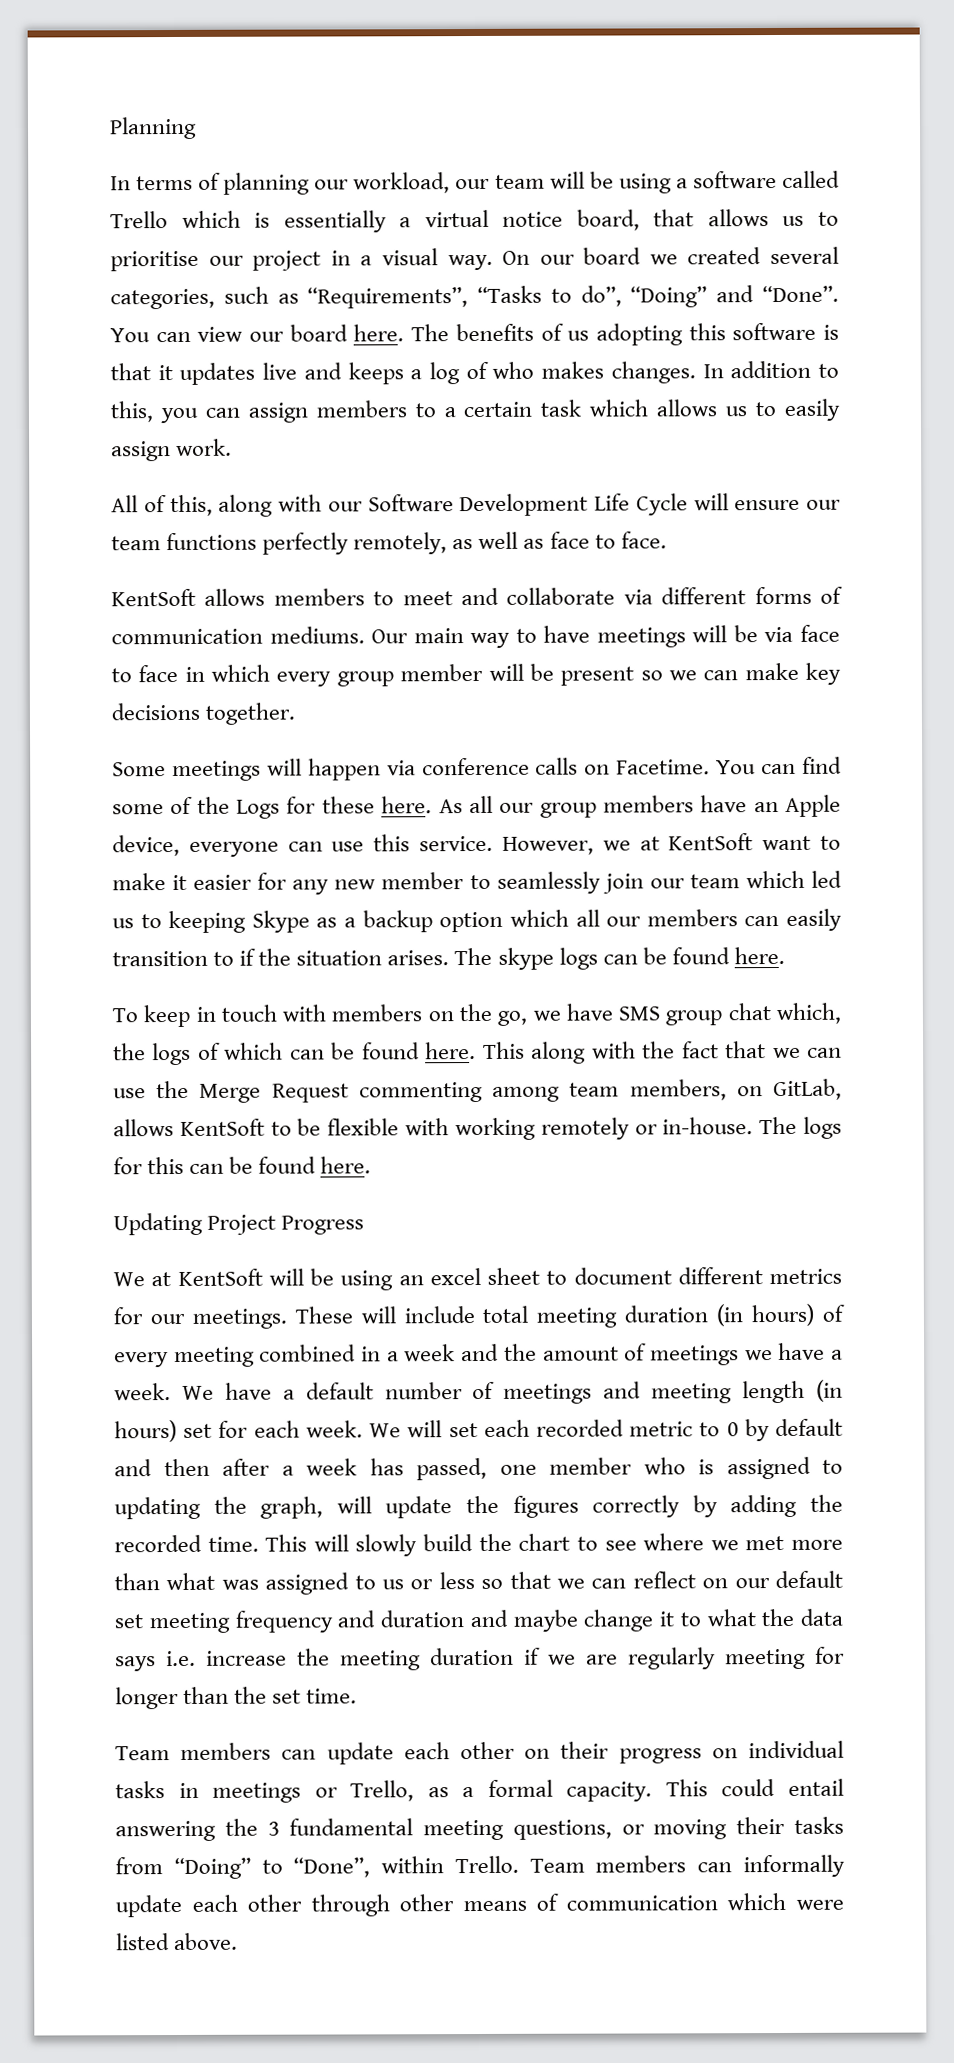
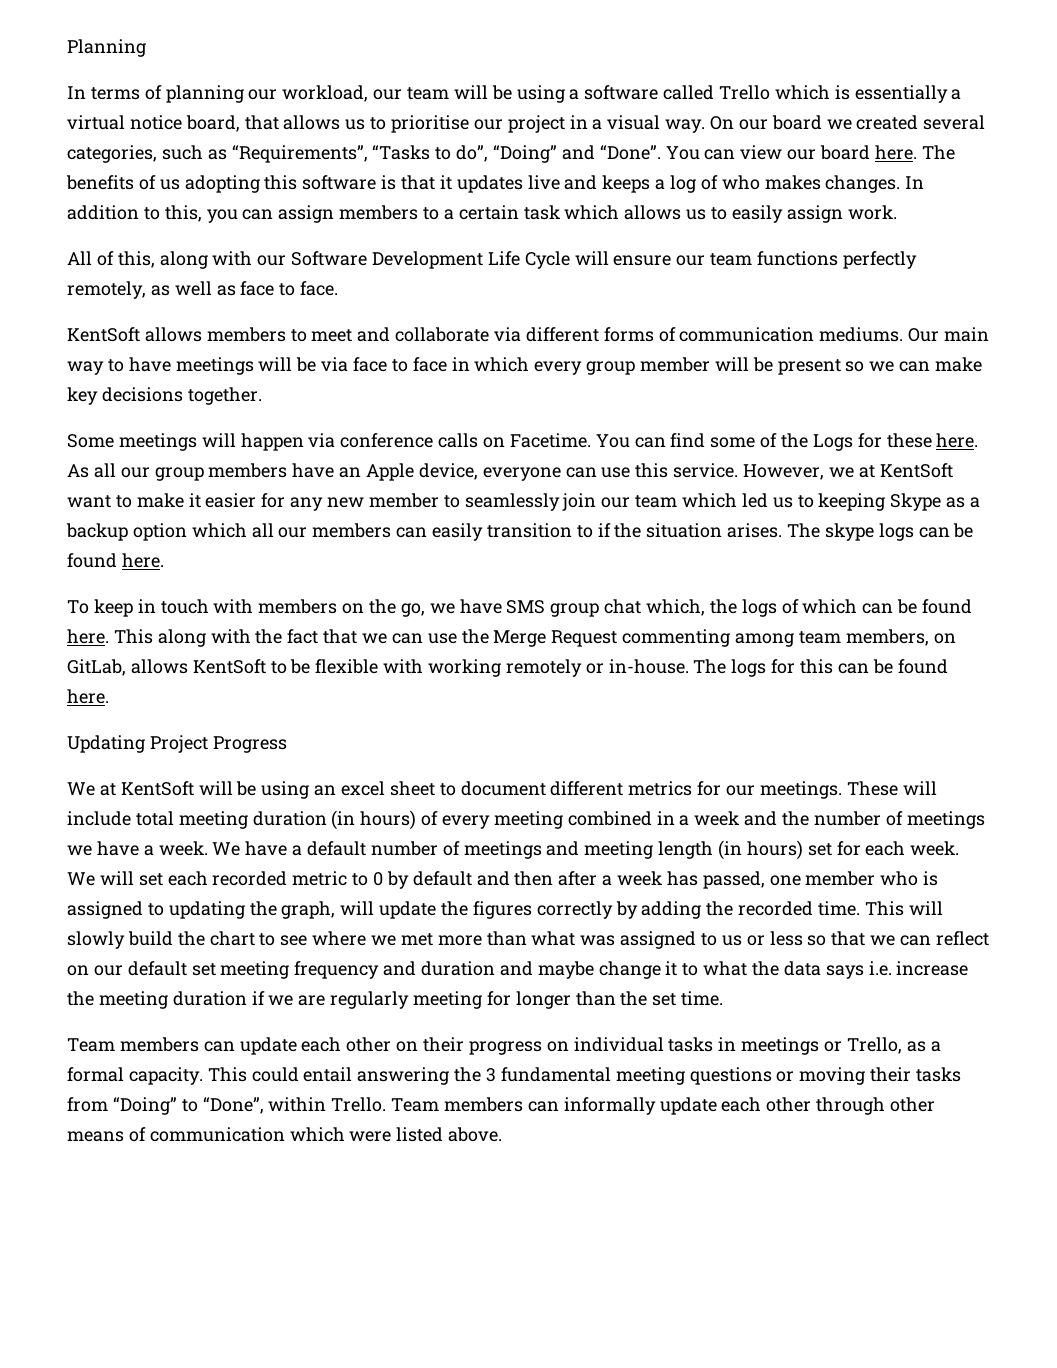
[542,1346,619,1361] amount -> [813,811,881,826] number
[512,1819,612,1840] questions, -> [689,1067,772,1085] questions

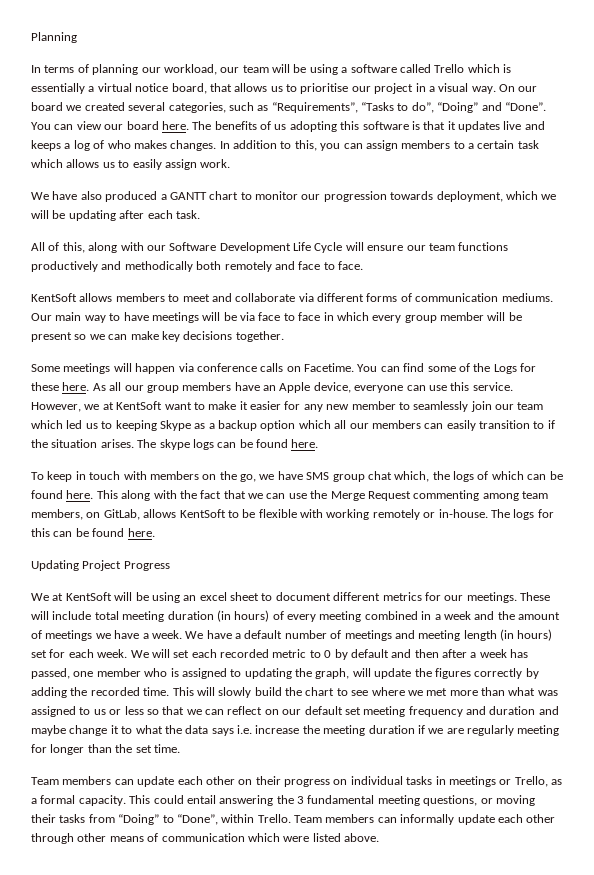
(897, 212) none -> [31,191,557,202] [31,210,200,221] // We have also produced a GANTT chart to monitor our progression towards deployment, which we will be updating after each task.
[842,251,917,269] [67,281,236,299] perfectly remotely, as well as -> [31,261,295,272] productively and methodically both remotely and
[813,811,881,826] number -> [518,612,560,620] amount
[689,1067,772,1085] questions -> [423,795,478,806] questions,

